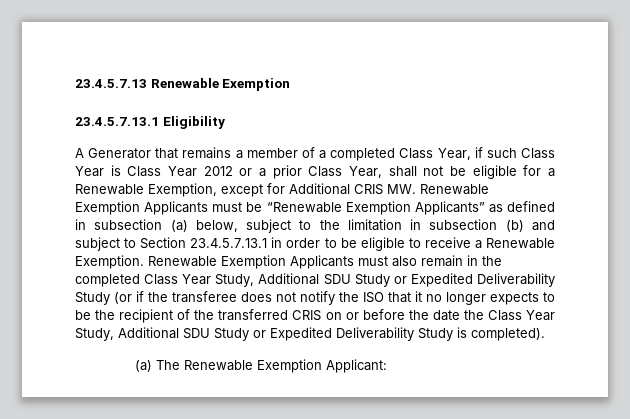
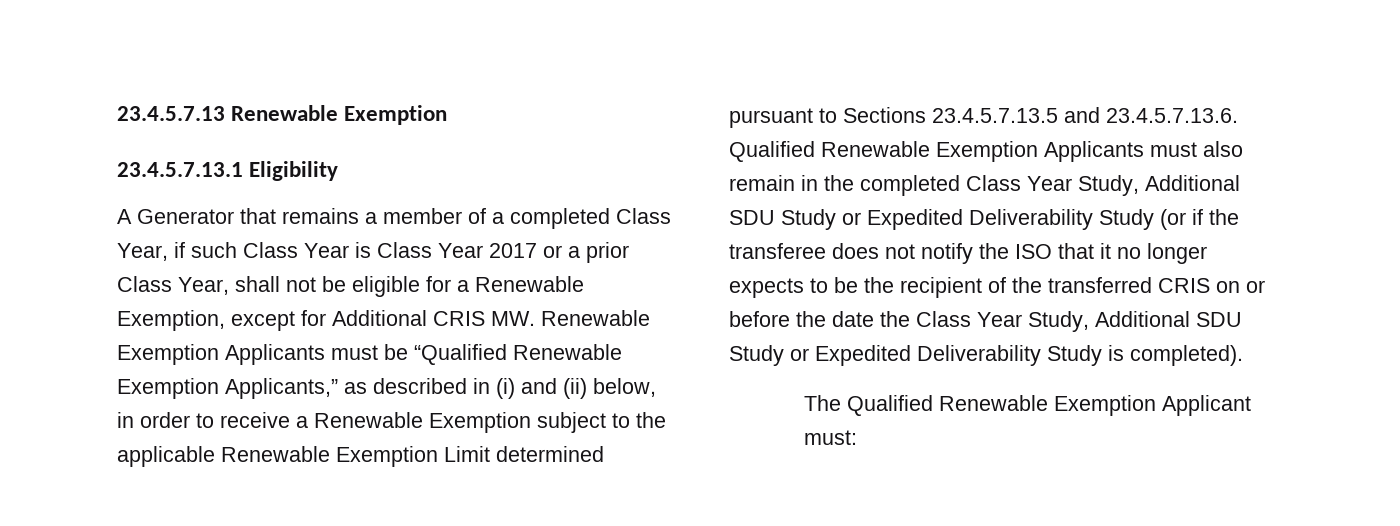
[203,166,233,176] 2012 -> [489,243,537,258] 2017
[266,201,555,215] [75,219,555,233] [75,237,555,251] [75,255,144,269] “Renewable Exemption Applicants” as defined in subsection (a) below, subject to the limitation in subsection (b) and subject to Section 23.4.5.7.13.1 in order to be eligible to receive a Renewable Exemption. -> [414,344,622,365] [117,378,656,399] [117,412,666,433] [117,446,604,467] [729,107,1238,128] [729,141,815,162] “Qualified Renewable Exemption Applicants,” as described in (i) and (ii) below, in order to receive a Renewable Exemption subject to the applicable Renewable Exemption Limit determined pursuant to Sections 23.4.5.7.13.5 and 23.4.5.7.13.6. Qualified
[134,359,387,373] (a) The Renewable Exemption Applicant: -> [803,395,1251,416] [803,430,857,445] The Qualified Renewable Exemption Applicant must:

